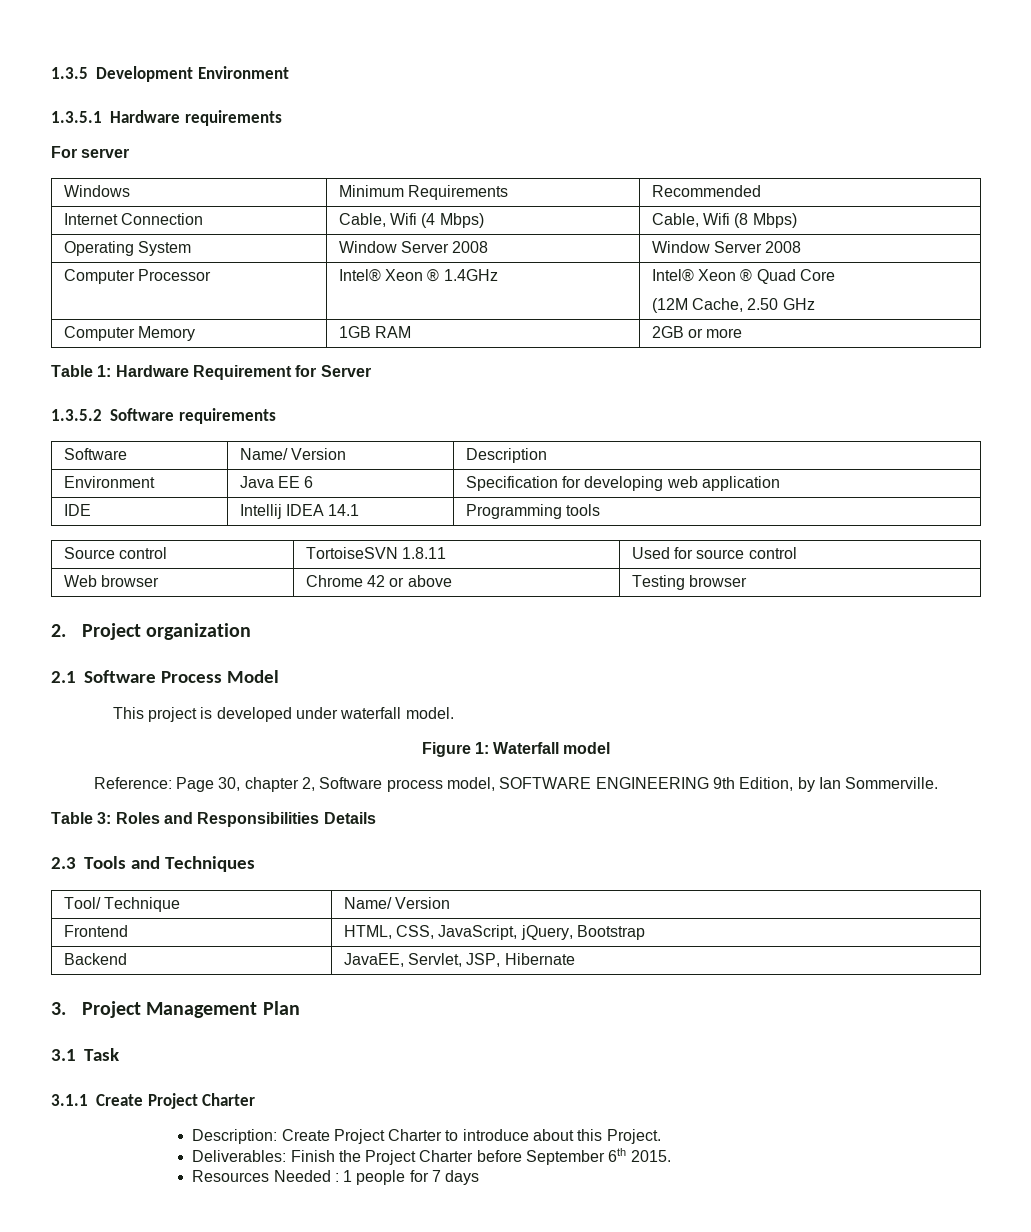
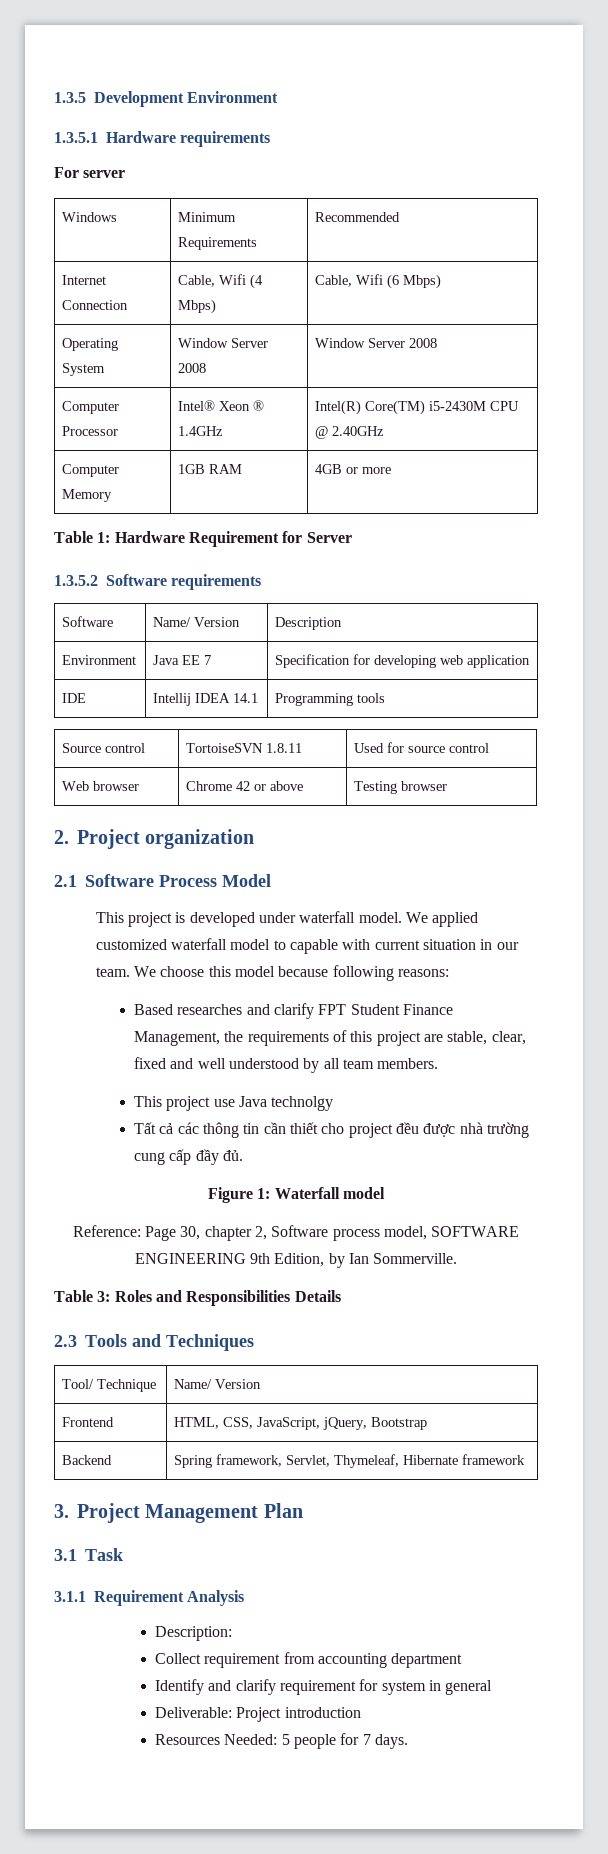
[734,213,749,228] (8 -> [387,274,400,289] (6
[651,269,835,284] [651,298,815,313] Intel® Xeon ® Quad Core // (12M Cache, 2.50 GHz -> [315,400,520,415] [315,426,385,439] Intel(R) Core(TM) i5-2430M CPU @ 2.40GHz
[651,326,684,338] 2GB -> [315,464,343,474] 4GB
[304,476,314,488] 6 -> [204,655,212,665] 7
(454, 713) none -> [405,912,479,927] [95,938,519,954] [95,965,449,981] [134,1003,454,1019] [134,1030,526,1046] [134,1057,439,1073] [134,1096,334,1111] [134,1122,529,1138] [134,1149,244,1165] We applied customized waterfall model to capable with current situation in our team. We choose this model because following reasons: // Based researches and clarify FPT Student Finance Management, the requirements of this project are stable, clear, fixed and well understood by all team members. // This project use Java technolgy // Tất cả các thông tin cần thiết cho project đều được nhà trường cung cấp đầy đủ.
[343,953,501,967] JavaEE, Servlet, JSP, -> [174,1454,400,1468] Spring framework, Servlet, Thymeleaf,
(575, 959) none -> [462,1454,526,1465] framework
[96,1093,256,1109] [192,1129,661,1144] [192,1148,671,1165] [192,1170,353,1182] Create Project Charter // Description: Create Project Charter to introduce about this Project. // Deliverables: Finish the Project Charter before September 6th 2015. // Resources Needed : 1 -> [94,1590,245,1606] [154,1626,232,1641] [154,1652,463,1668] [154,1679,493,1695] [154,1707,361,1722] [154,1734,290,1745] Requirement Analysis // Description: // Collect requirement from accounting department // Identify and clarify requirement for system in general // Deliverable: Project introduction // Resources Needed: 5
[445,1170,480,1185] days -> [374,1734,408,1749] days.

